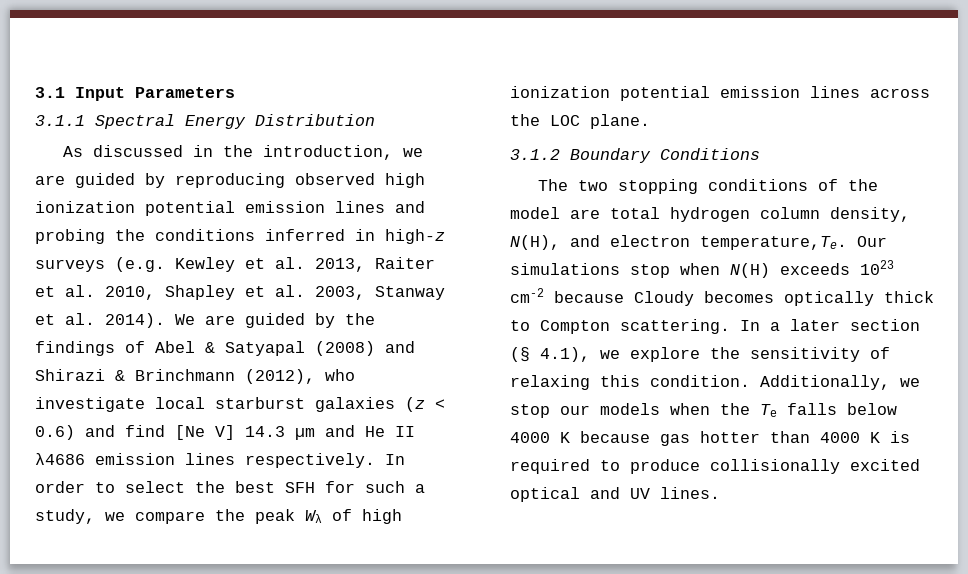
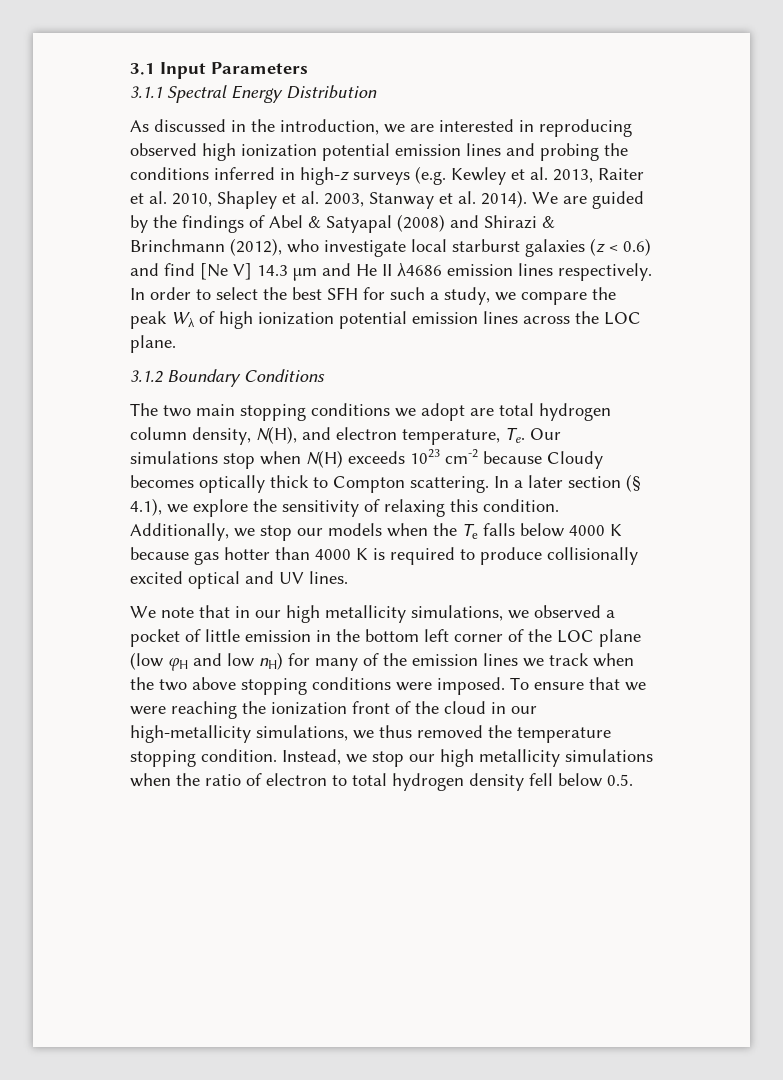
[75,173,165,188] guided by -> [439,119,534,132] interested in
[617,179,878,194] [510,207,560,219] stopping conditions of the model -> [196,403,465,421] main stopping conditions we adopt
[700,236,847,250] temperature,Te. -> [402,427,525,445] temperature, Te.
(720, 493) none -> [130,605,615,623] [130,629,641,647] [130,652,634,671] [130,677,646,695] [130,701,537,719] [130,725,611,743] [130,749,653,767] [130,773,633,791] // We note that in our high metallicity simulations, we observed a pocket of little emission in the bottom left corner of the LOC plane (low φH and low nH) for many of the emission lines we track when the two above stopping conditions were imposed. To ensure that we were reaching the ionization front of the cloud in our high-metallicity simulations, we thus removed the temperature stopping condition. Instead, we stop our high metallicity simulations when the ratio of electron to total hydrogen density fell below 0.5.

